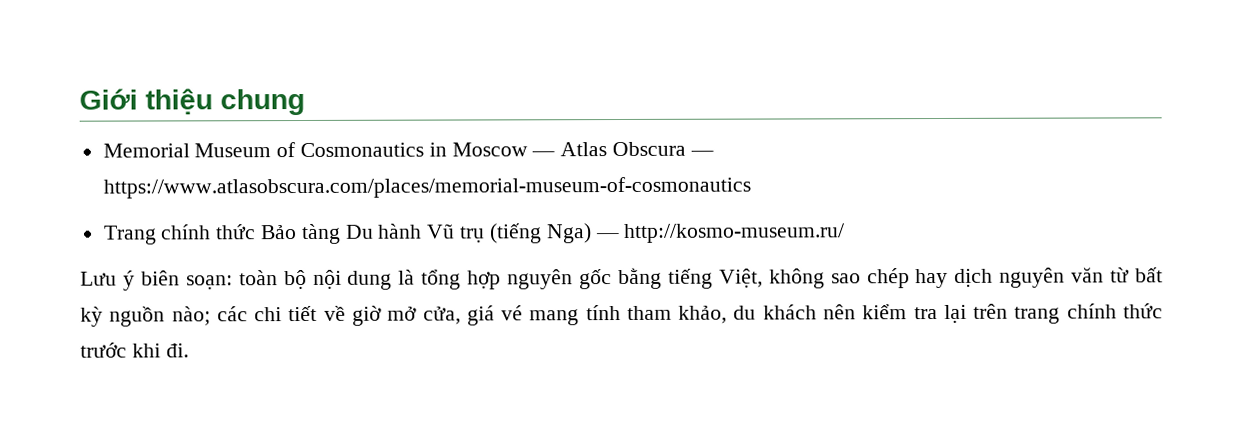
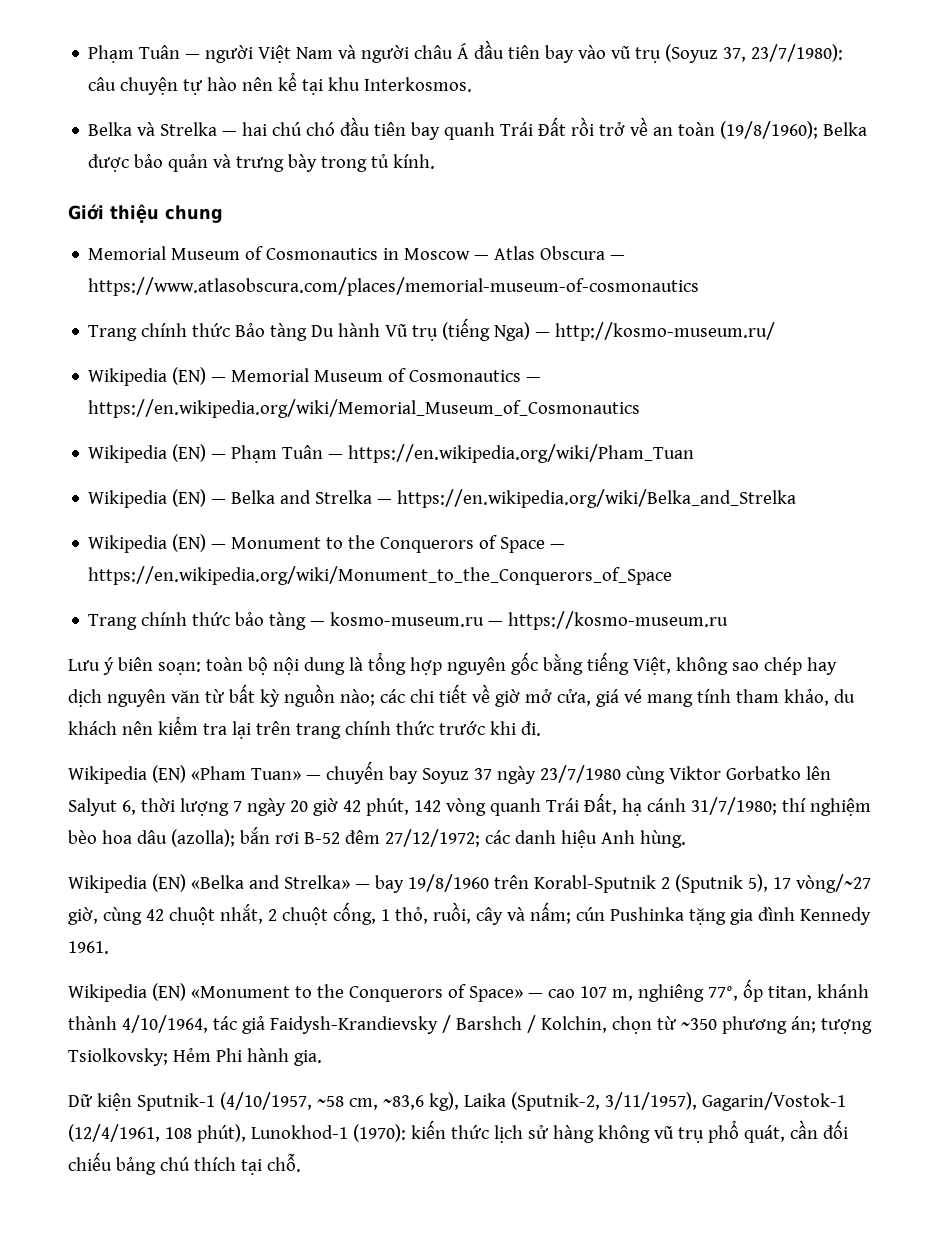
(79, 99) none -> [88,40,844,63] [88,72,473,95] [88,117,868,140] [88,154,436,172] Phạm Tuân — người Việt Nam và người châu Á đầu tiên bay vào vũ trụ (Soyuz 37, 23/7/1980): câu chuyện tự hào nên kể tại khu Interkosmos. // Belka và Strelka — hai chú chó đầu tiên bay quanh Trái Đất rồi trở về an toàn (19/8/1960); Belka được bảo quản và trưng bày trong tủ kính. //
(846, 233) none -> [88,367,542,386] [88,399,641,418] [88,444,695,463] [88,489,797,508] [88,534,566,553] [88,566,673,585] [88,611,729,630] // Wikipedia (EN) — Memorial Museum of Cosmonautics — https://en.wikipedia.org/wiki/Memorial_Museum_of_Cosmonautics // Wikipedia (EN) — Phạm Tuân — https://en.wikipedia.org/wiki/Pham_Tuan // Wikipedia (EN) — Belka and Strelka — https://en.wikipedia.org/wiki/Belka_and_Strelka // Wikipedia (EN) — Monument to the Conquerors of Space — https://en.wikipedia.org/wiki/Monument_to_the_Conquerors_of_Space // Trang chính thức bảo tàng — kosmo-museum.ru — https://kosmo-museum.ru
(189, 350) none -> [68,761,831,784] [68,793,871,816] [68,826,686,848] [68,874,871,893] [68,902,871,925] [68,941,109,954] [68,979,869,1002] [68,1015,872,1034] [68,1048,322,1066] [68,1092,846,1111] [68,1120,848,1143] [68,1152,301,1175] // Wikipedia (EN) «Pham Tuan» — chuyến bay Soyuz 37 ngày 23/7/1980 cùng Viktor Gorbatko lên Salyut 6, thời lượng 7 ngày 20 giờ 42 phút, 142 vòng quanh Trái Đất, hạ cánh 31/7/1980; thí nghiệm bèo hoa dâu (azolla); bắn rơi B-52 đêm 27/12/1972; các danh hiệu Anh hùng. // Wikipedia (EN) «Belka and Strelka» — bay 19/8/1960 trên Korabl-Sputnik 2 (Sputnik 5), 17 vòng/~27 giờ, cùng 42 chuột nhắt, 2 chuột cống, 1 thỏ, ruồi, cây và nấm; cún Pushinka tặng gia đình Kennedy 1961. // Wikipedia (EN) «Monument to the Conquerors of Space» — cao 107 m, nghiêng 77°, ốp titan, khánh thành 4/10/1964, tác giả Faidysh-Krandievsky / Barshch / Kolchin, chọn từ ~350 phương án; tượng Tsiolkovsky; Hẻm Phi hành gia. // Dữ kiện Sputnik-1 (4/10/1957, ~58 cm, ~83,6 kg), Laika (Sputnik-2, 3/11/1957), Gagarin/Vostok-1 (12/4/1961, 108 phút), Lunokhod-1 (1970): kiến thức lịch sử hàng không vũ trụ phổ quát, cần đối chiếu bảng chú thích tại chỗ.

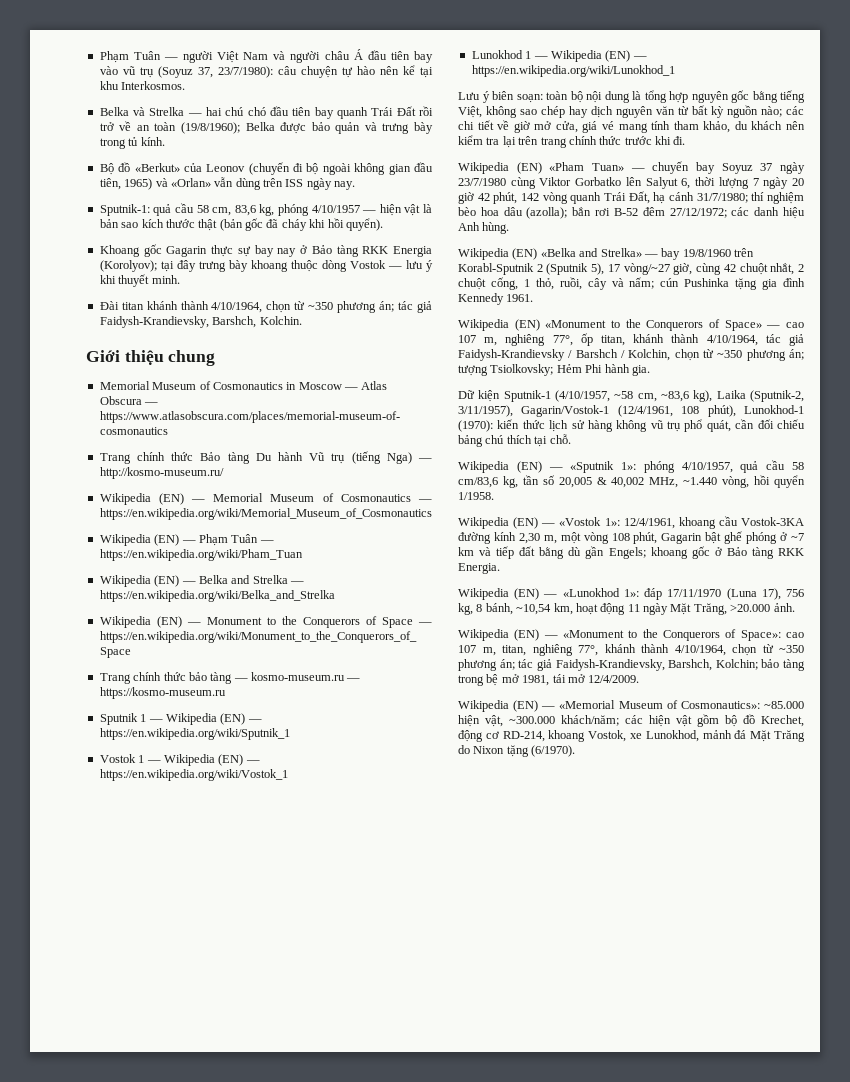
(436, 161) none -> [99,162,433,175] [99,177,356,190] [99,203,433,216] [99,218,383,231] [99,244,432,257] [99,260,433,272] [99,274,180,287] [99,301,433,313] [99,316,302,328] // Bộ đồ «Berkut» của Leonov (chuyến đi bộ ngoài không gian đầu tiên, 1965) và «Orlan» vẫn dùng trên ISS ngày nay. // Sputnik-1: quả cầu 58 cm, 83,6 kg, phóng 4/10/1957 — hiện vật là bản sao kích thước thật (bản gốc đã cháy khi hồi quyển). // Khoang gốc Gagarin thực sự bay nay ở Bảo tàng RKK Energia (Korolyov); tại đây trưng bày khoang thuộc dòng Vostok — lưu ý khi thuyết minh. // Đài titan khánh thành 4/10/1964, chọn từ ~350 phương án; tác giả Faidysh-Krandievsky, Barshch, Kolchin.
(729, 620) none -> [99,713,262,725] [99,728,290,740] [99,754,260,766] [99,769,288,781] [471,50,647,62] [471,65,675,77] // Sputnik 1 — Wikipedia (EN) — https://en.wikipedia.org/wiki/Sputnik_1 // Vostok 1 — Wikipedia (EN) — https://en.wikipedia.org/wiki/Vostok_1 // Lunokhod 1 — Wikipedia (EN) — https://en.wikipedia.org/wiki/Lunokhod_1
(301, 1162) none -> [458,460,804,473] [458,475,805,488] [458,492,494,500] [458,516,804,529] [458,531,804,544] [458,546,804,559] [458,563,500,574] [458,588,804,600] [458,603,795,615] [458,629,804,641] [458,644,804,656] [458,659,805,671] [458,674,640,686] [458,700,804,712] [458,714,804,727] [458,730,805,742] [458,745,576,757] // Wikipedia (EN) — «Sputnik 1»: phóng 4/10/1957, quả cầu 58 cm/83,6 kg, tần số 20,005 & 40,002 MHz, ~1.440 vòng, hồi quyển 1/1958. // Wikipedia (EN) — «Vostok 1»: 12/4/1961, khoang cầu Vostok-3KA đường kính 2,30 m, một vòng 108 phút, Gagarin bật ghế phóng ở ~7 km và tiếp đất bằng dù gần Engels; khoang gốc ở Bảo tàng RKK Energia. // Wikipedia (EN) — «Lunokhod 1»: đáp 17/11/1970 (Luna 17), 756 kg, 8 bánh, ~10,54 km, hoạt động 11 ngày Mặt Trăng, >20.000 ảnh. // Wikipedia (EN) — «Monument to the Conquerors of Space»: cao 107 m, titan, nghiêng 77°, khánh thành 4/10/1964, chọn từ ~350 phương án; tác giả Faidysh-Krandievsky, Barshch, Kolchin; bảo tàng trong bệ mở 1981, tái mở 12/4/2009. // Wikipedia (EN) — «Memorial Museum of Cosmonautics»: ~85.000 hiện vật, ~300.000 khách/năm; các hiện vật gồm bộ đồ Krechet, động cơ RD-214, khoang Vostok, xe Lunokhod, mảnh đá Mặt Trăng do Nixon tặng (6/1970).

